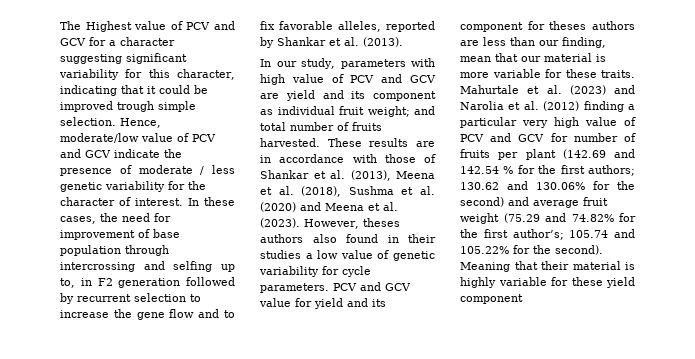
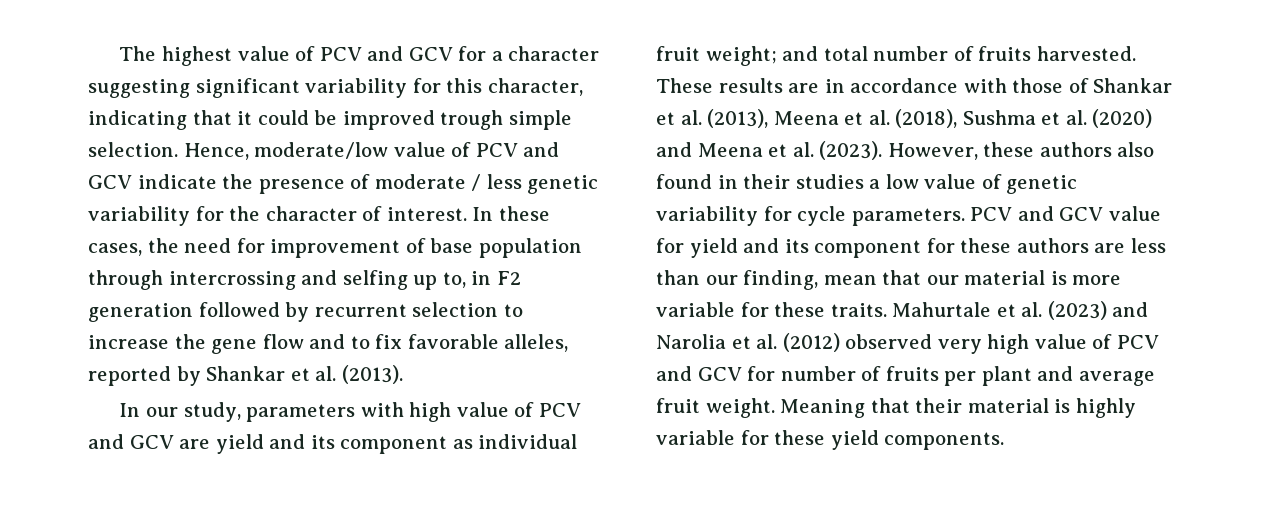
[85,21,132,32] Highest -> [162,46,233,66] highest
[362,218,400,227] theses -> [983,142,1035,157] these
[549,21,587,30] theses -> [960,238,1012,253] these
[583,101,635,112] [460,117,517,128] finding a particular -> [845,334,933,349] observed
[562,149,635,159] [460,165,635,176] [460,181,635,190] [460,197,608,208] [460,213,636,224] [460,229,635,240] [460,245,603,255] (142.69 and 142.54 % for the first authors; 130.62 and 130.06% for the second) and average fruit weight (75.29 and 74.82% for the first author’s; 105.74 and 105.22% for the second). -> [1037,366,1155,386] [656,398,775,418] and average fruit weight.
[460,294,523,304] component -> [884,432,1005,450] components.

